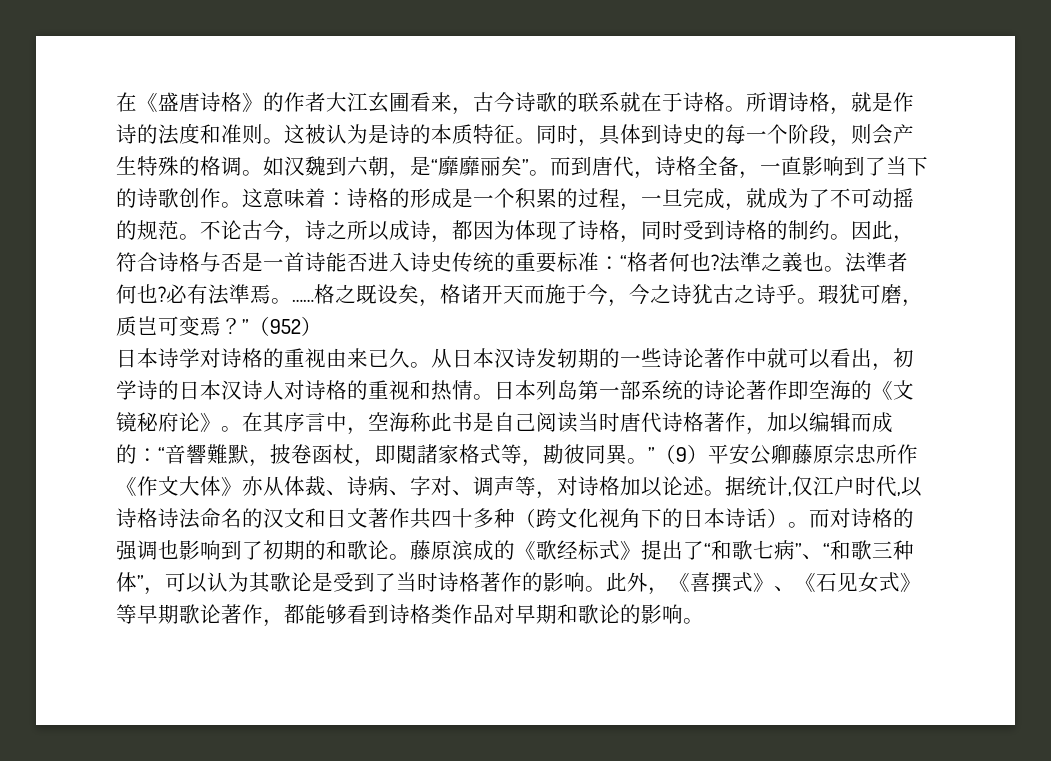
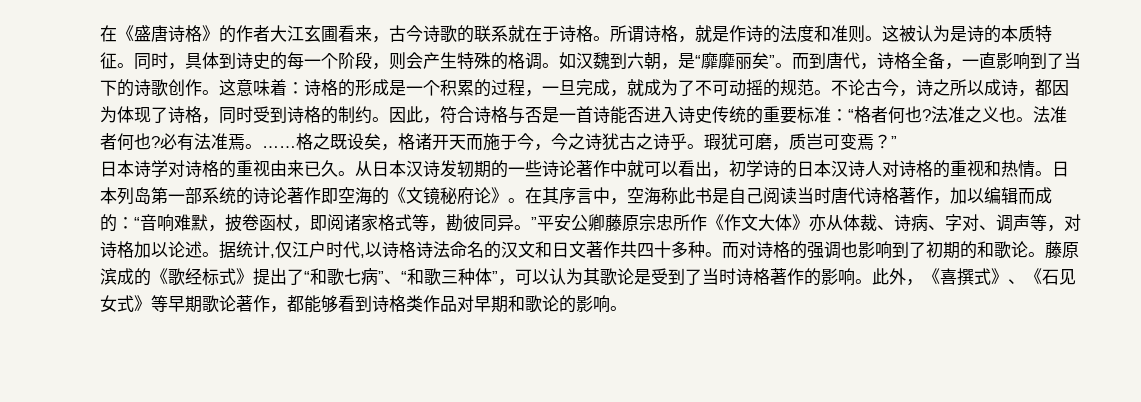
[739,252,887,273] 準之義也。法準 -> [948,106,1068,123] 准之义也。法准
[228,284,250,304] 準 -> [211,133,229,150] 准
[248,316,322,336] （952） -> (898, 142) none
[185,444,228,464] 響難 -> [157,214,192,232] 响难
[395,444,438,464] 閱諸 -> [327,214,362,231] 阅诸
[605,444,708,465] 異。”（9） -> [497,215,538,231] 异。”
[514,508,788,528] （跨文化视角下的日本诗话） -> (706, 249) none

